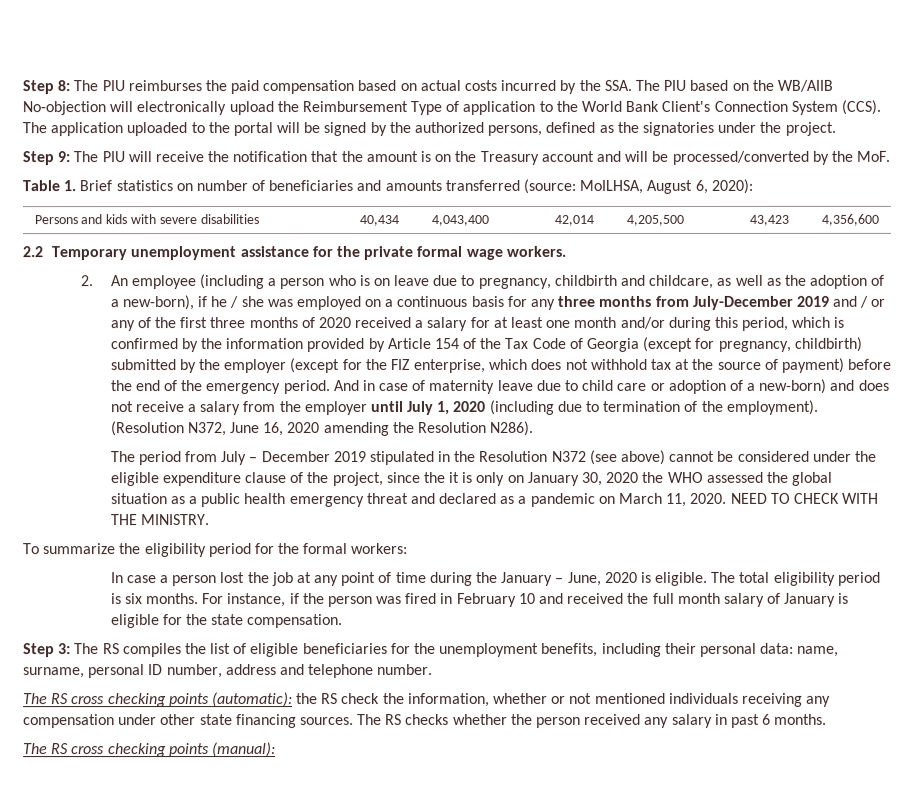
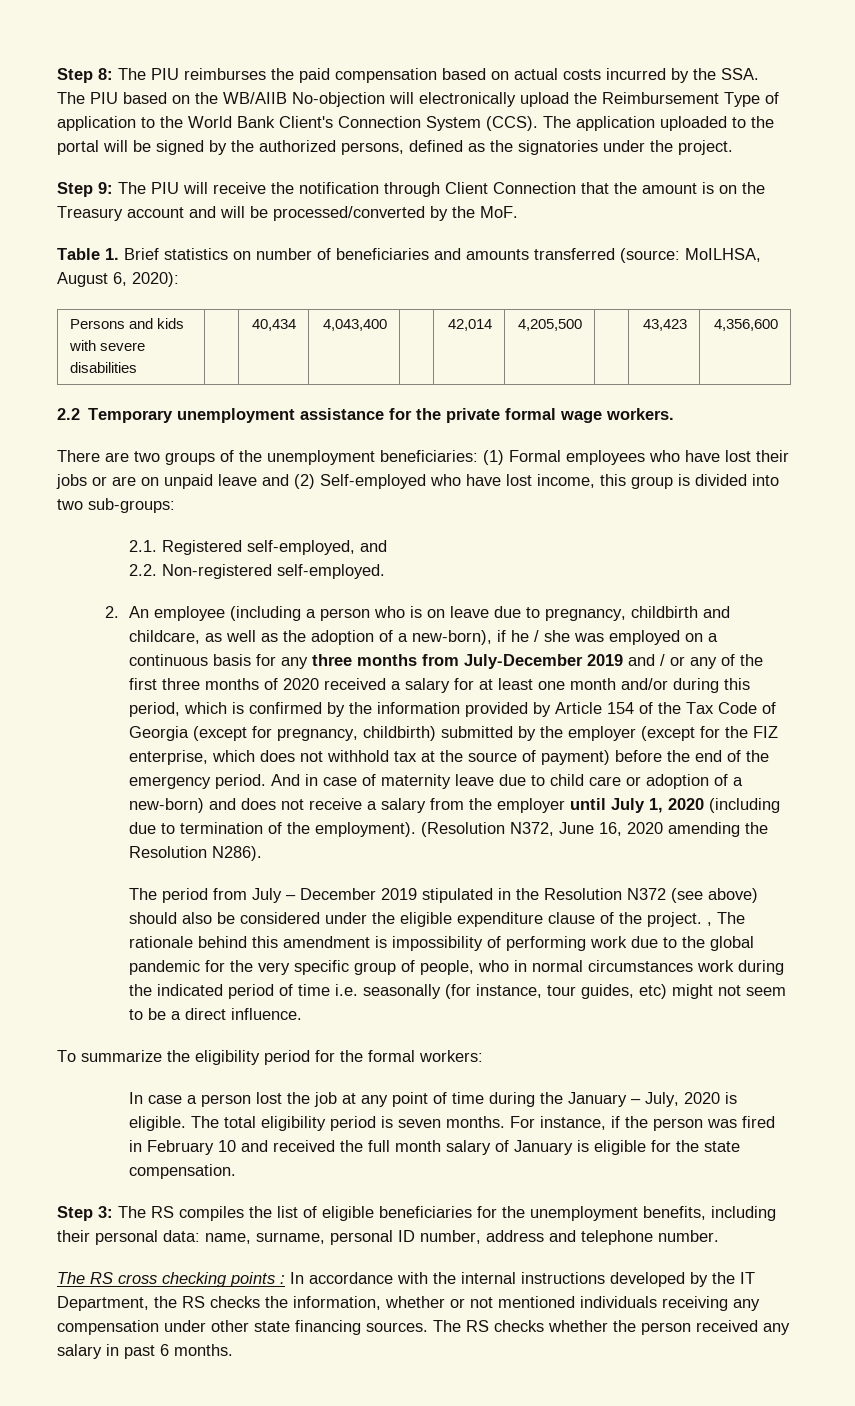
(308, 157) none -> [384,182,576,197] through Client Connection
(566, 251) none -> [57,450,789,465] [56,474,779,489] [57,498,175,513] [129,540,388,555] [129,564,386,579] // There are two groups of the unemployment beneficiaries: (1) Formal employees who have lost their jobs or are on unpaid leave and (2) Self-employed who have lost income, this group is divided into two sub-groups: // 2.1. Registered self-employed, and // 2.2. Non-registered self-employed.
[669,450,716,462] cannot -> [129,912,213,924] should also
[332,471,834,487] [110,492,880,508] [110,514,210,526] project, since the it is only on January 30, 2020 the WHO assessed the global situation as a public health emergency threat and declared as a pandemic on March 11, 2020. NEED TO CHECK WITH THE MINISTRY. -> [647,912,746,927] [129,936,755,951] [129,960,785,975] [129,984,787,999] [129,1008,303,1020] project. , The rationale behind this amendment is impossibility of performing work due to the global pandemic for the very specific group of people, who in normal circumstances work during the indicated period of time i.e. seasonally (for instance, tour guides, etc) might not seem to be a direct influence.
[567,571,602,586] June, -> [645,1092,680,1107] July,
[124,593,143,605] six -> [398,1119,442,1128] seven
[211,692,293,708] (automatic): -> [280,1272,755,1287] [57,1296,149,1311] : In accordance with the internal instructions developed by the IT Department,
[341,693,381,705] check -> [210,1296,260,1308] checks
[23,742,276,758] // The RS cross checking points (manual): -> (233, 1350) none

